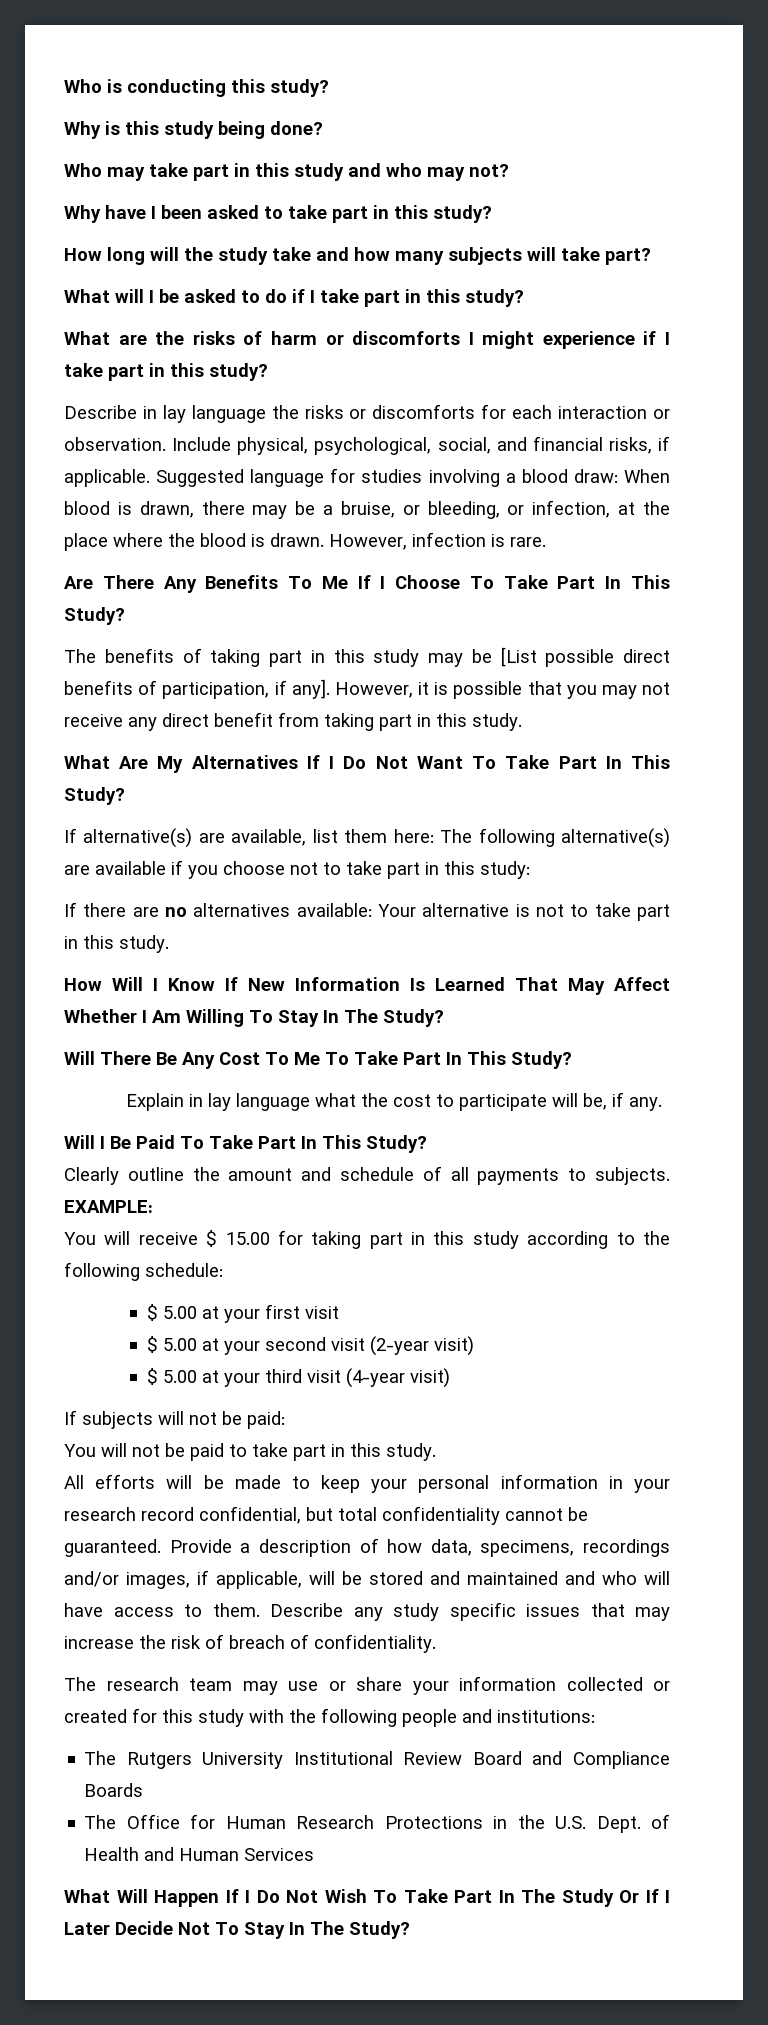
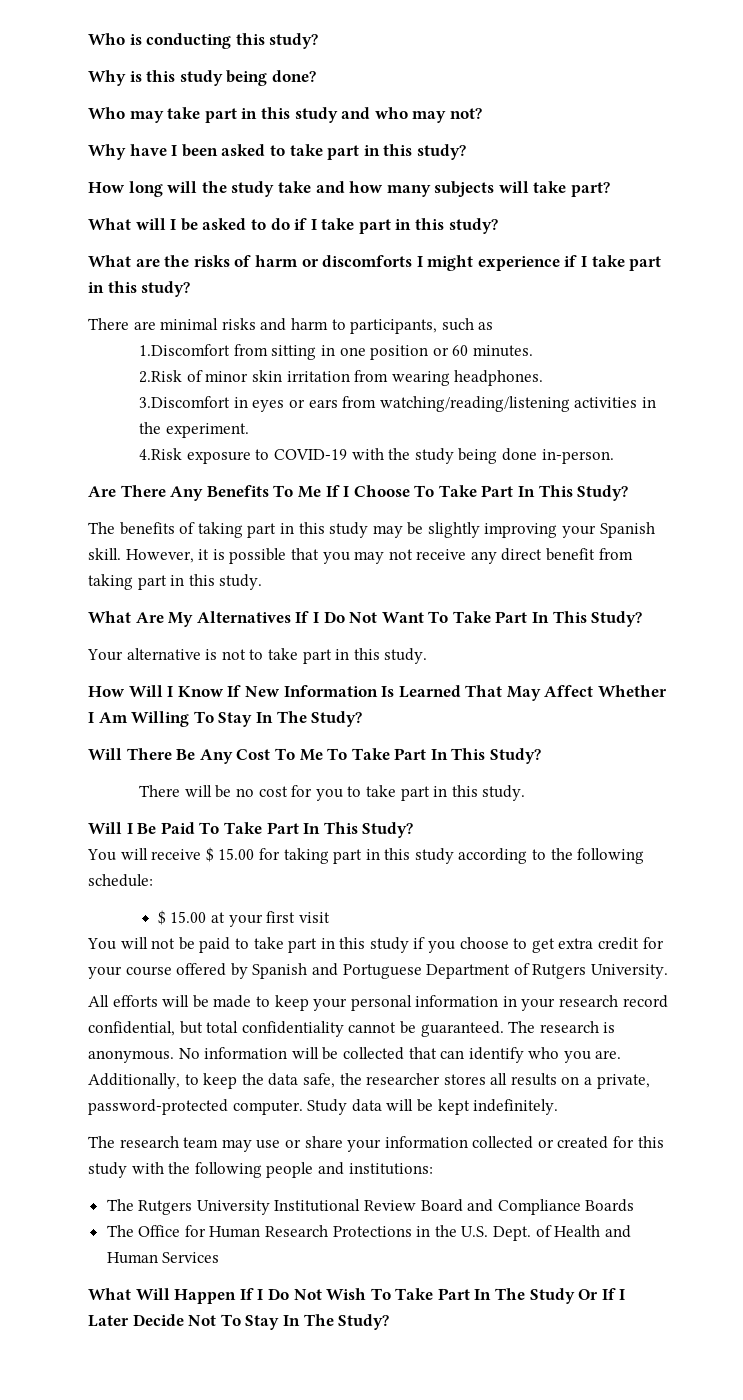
[64,404,671,423] [64,436,670,455] [64,468,670,487] [64,500,670,519] [64,532,546,551] Describe in lay language the risks or discomforts for each interaction or observation. Include physical, psychological, social, and financial risks, if applicable. Suggested language for studies involving a blood draw: When blood is drawn, there may be a bruise, or bleeding, or infection, at the place where the blood is drawn. However, infection is rare. -> [88,318,494,334] [139,344,533,360] [139,370,544,386] [139,396,656,412] [139,422,249,438] [139,448,614,464] There are minimal risks and harm to participants, such as // 1.Discomfort from sitting in one position or 60 minutes. // 2.Risk of minor skin irritation from wearing headphones. // 3.Discomfort in eyes or ears from watching/reading/listening activities in the experiment. // 4.Risk exposure to COVID-19 with the study being done in-person.
[500,647,670,667] [64,679,330,699] [List possible direct benefits of participation, if any]. -> [427,522,655,538] [88,548,121,560] slightly improving your Spanish skill.
[64,828,671,848] [64,860,530,879] [64,902,372,917] If alternative(s) are available, list them here: The following alternative(s) are available if you choose not to take part in this study: // If there are no alternatives available: -> (643, 619) none
[126,1092,663,1111] Explain in lay language what the cost to participate will be, if any. -> [139,785,526,801] There will be no cost for you to take part in this study.
[64,1166,670,1185] [64,1200,153,1213] // Clearly outline the amount and schedule of all payments to subjects. EXAMPLE: -> (414, 830) none
[162,1306,197,1319] 5.00 -> [170,911,207,923] 15.00
[146,1336,474,1356] [146,1368,450,1388] [64,1410,285,1429] // $ 5.00 at your second visit (2-year visit) // $ 5.00 at your third visit (4-year visit) // If subjects will not be paid: -> (330, 917) none
[386,1443,436,1461] study. -> [369,937,664,953] [88,963,668,979] study if you choose to get extra credit for your course offered by Spanish and Portuguese Department of Rutgers University.
[169,1538,670,1557] [64,1570,670,1589] [64,1602,670,1621] [64,1634,436,1653] Provide a description of how data, specimens, recordings and/or images, if applicable, will be stored and maintained and who will have access to them. Describe any study specific issues that may increase the risk of breach of confidentiality. -> [508,1021,616,1033] [88,1047,622,1063] [88,1073,650,1089] [88,1099,559,1115] The research is anonymous. No information will be collected that can identify who you are. Additionally, to keep the data safe, the researcher stores all results on a private, password-protected computer. Study data will be kept indefinitely.

